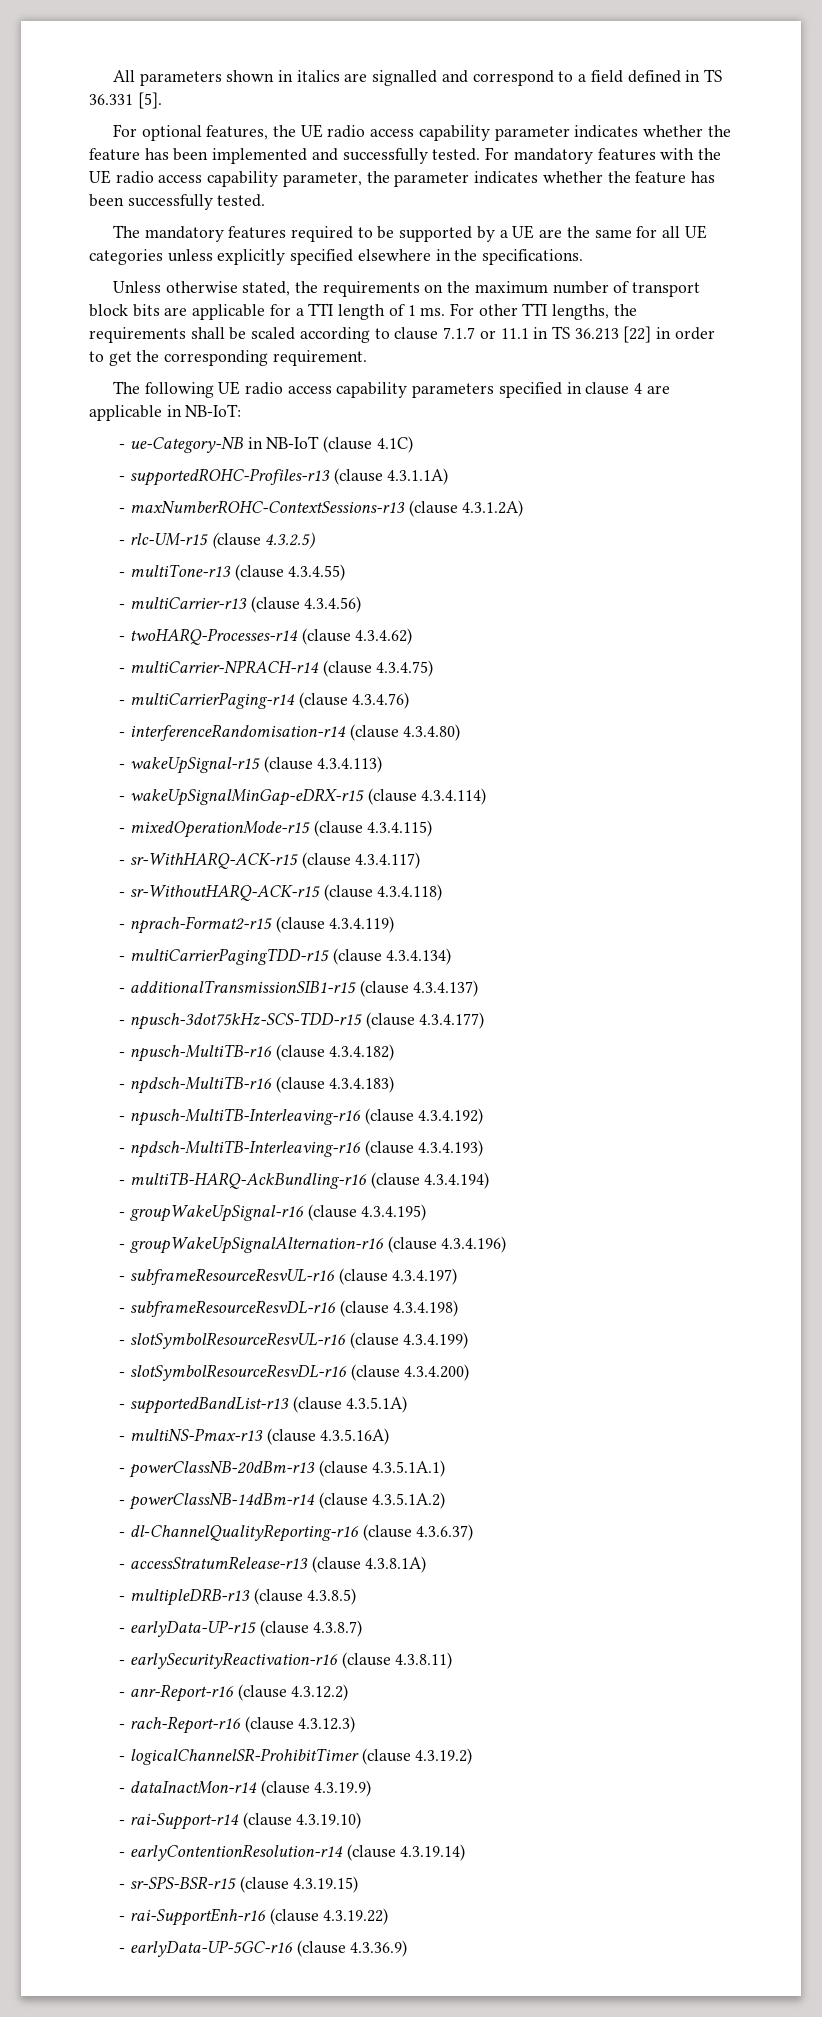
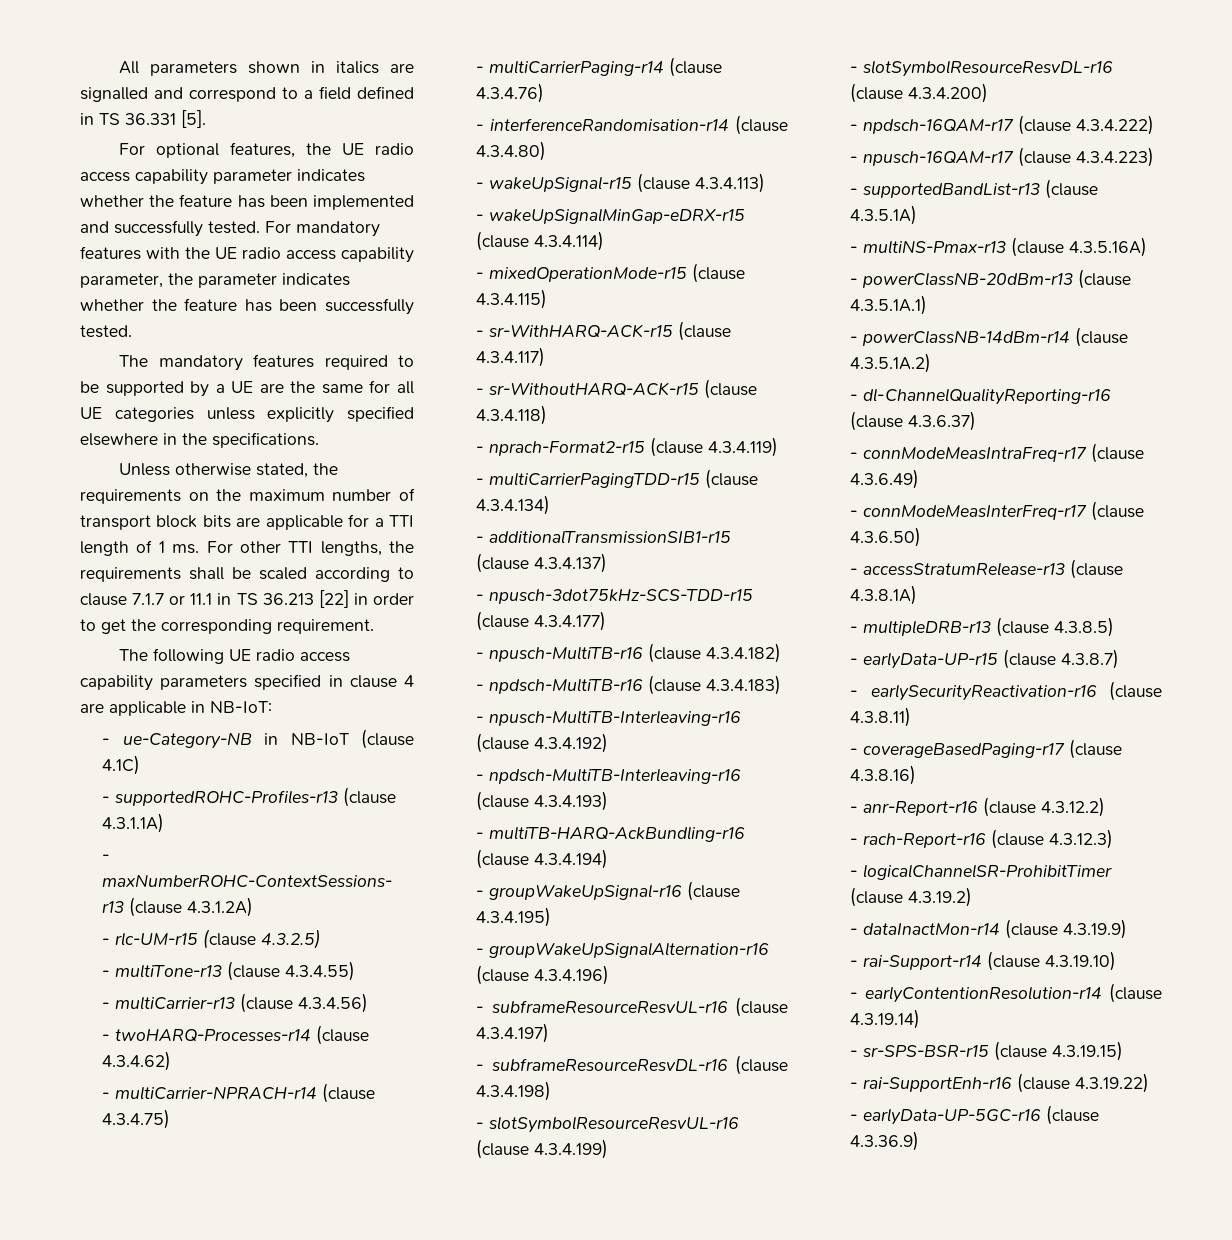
(470, 1372) none -> [850,115,1155,135] [850,147,1155,167] // - npdsch-16QAM-r17 (clause 4.3.4.222) // - npusch-16QAM-r17 (clause 4.3.4.223)
(474, 1532) none -> [850,443,1145,463] [850,469,920,489] [850,501,1145,521] [850,527,922,547] // - connModeMeasIntraFreq-r17 (clause 4.3.6.49) // - connModeMeasInterFreq-r17 (clause 4.3.6.50)
(453, 1660) none -> [850,739,1123,759] [850,765,917,785] // - coverageBasedPaging-r17 (clause 4.3.8.16)

